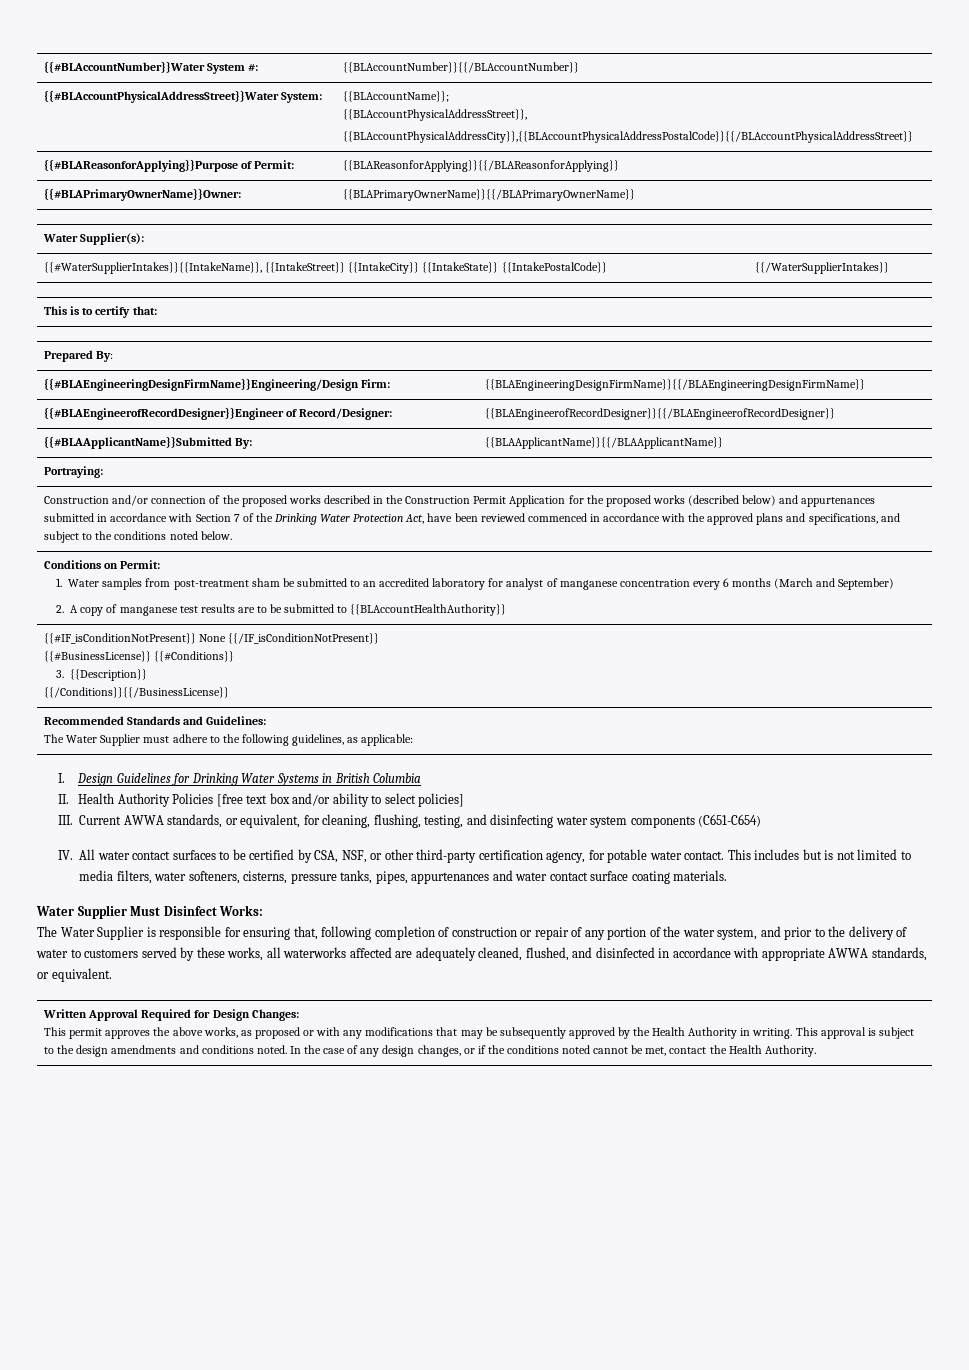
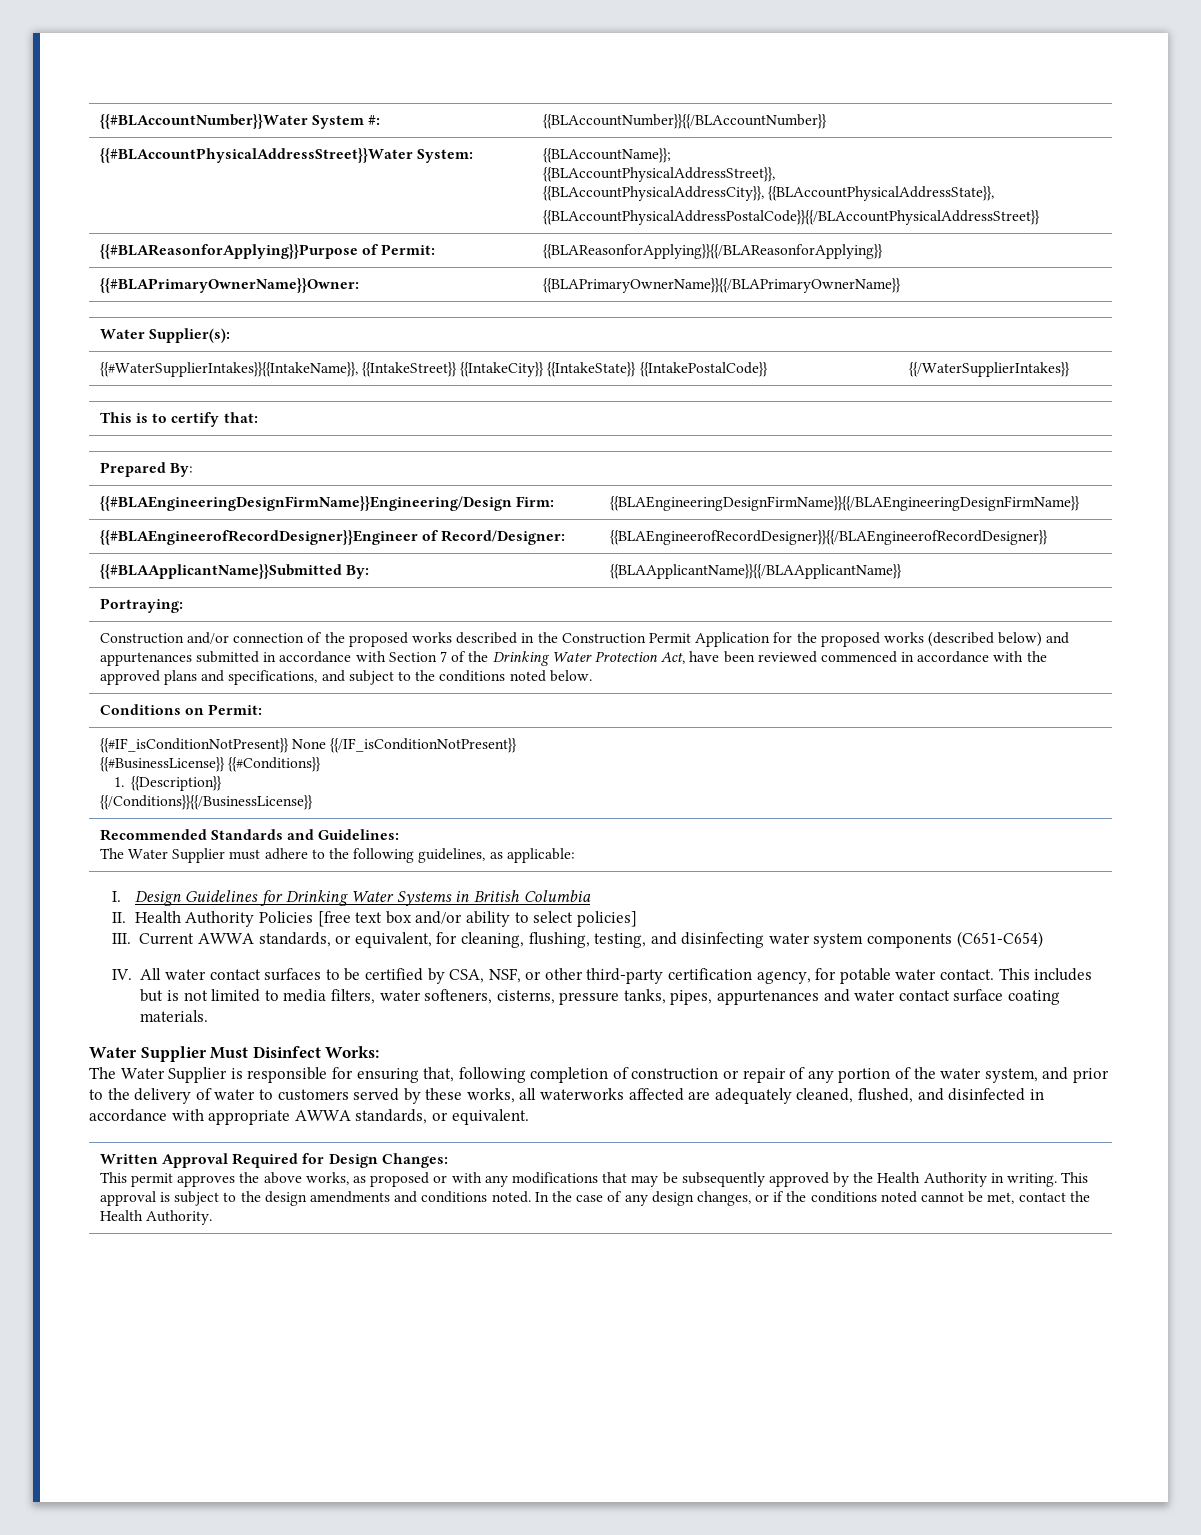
[343,131,914,143] {{BLAccountPhysicalAddressCity}},{{BLAccountPhysicalAddressPostalCode}}{{/BLAccountPhysicalAddressStreet}} -> [542,186,995,201] [542,210,1040,225] {{BLAccountPhysicalAddressCity}}, {{BLAccountPhysicalAddressState}}, // {{BLAccountPhysicalAddressPostalCode}}{{/BLAccountPhysicalAddressStreet}}
[56,578,895,590] [56,604,507,616] // 1. Water samples from post-treatment sham be submitted to an accredited laboratory for analyst of manganese concentration every 6 months (March and September) // 2. A copy of manganese test results are to be submitted to {{BLAccountHealthAuthority}} -> (263, 709) none
[56,670,65,678] 3. -> [113,777,124,787] 1.

